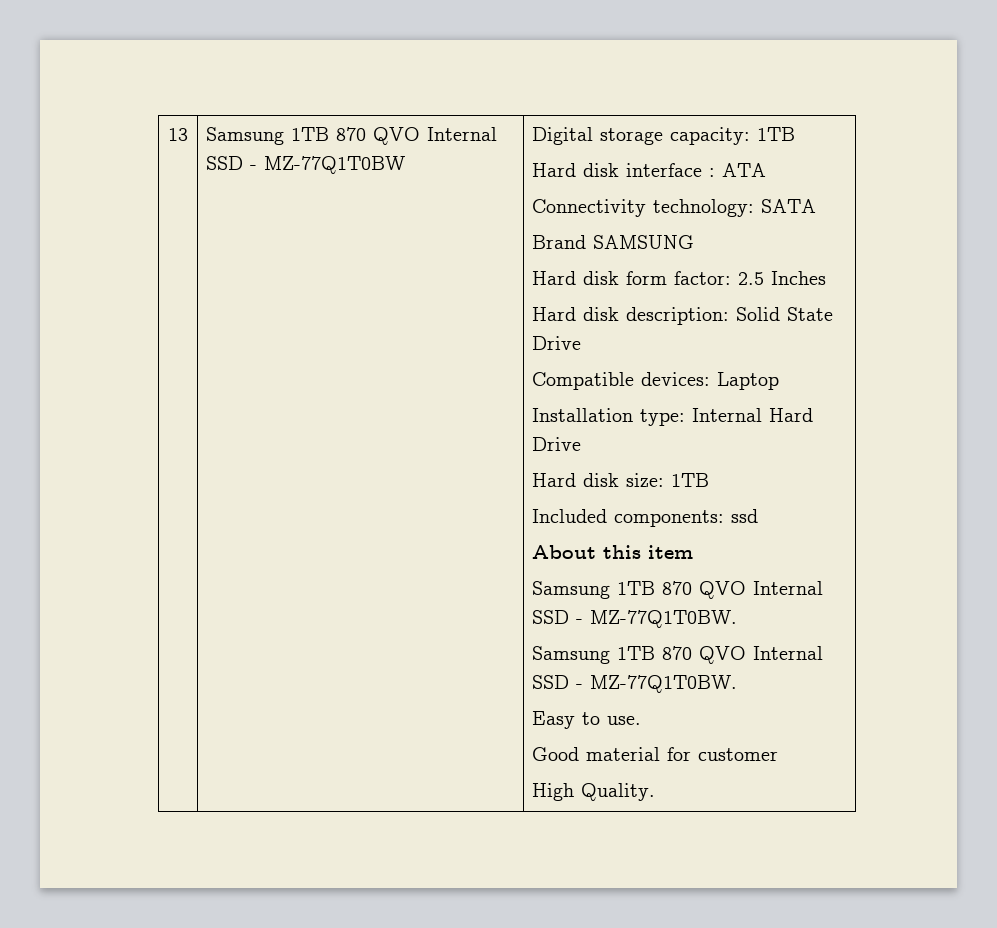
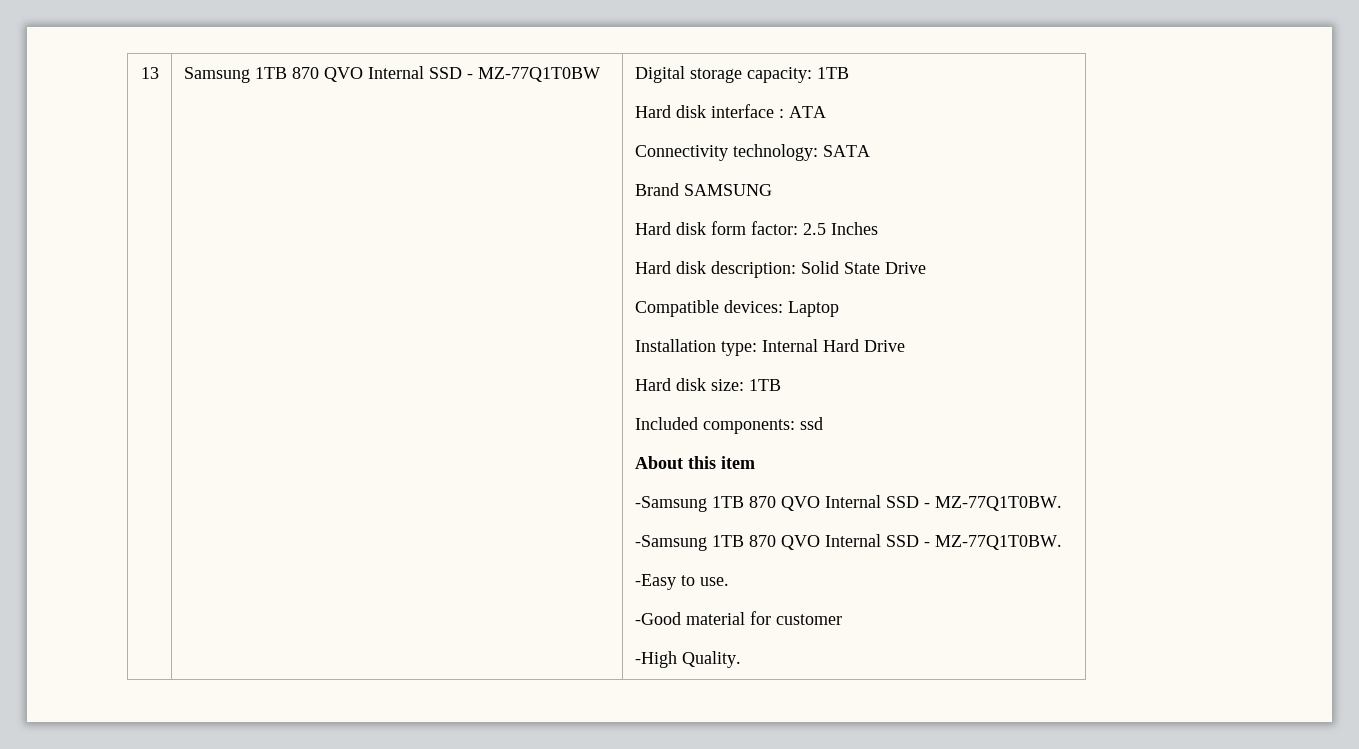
[532,581,824,599] [532,610,738,628] [532,646,824,664] [532,675,738,693] [532,711,576,729] Samsung 1TB 870 QVO Internal SSD - MZ-77Q1T0BW. // Samsung 1TB 870 QVO Internal SSD - MZ-77Q1T0BW. // Easy -> [634,495,1062,512] [634,534,1062,551] [634,574,676,590] -Samsung 1TB 870 QVO Internal SSD - MZ-77Q1T0BW. // -Samsung 1TB 870 QVO Internal SSD - MZ-77Q1T0BW. // -Easy
[532,747,580,761] Good -> [634,612,681,625] -Good
[532,783,575,801] High -> [634,651,677,668] -High

